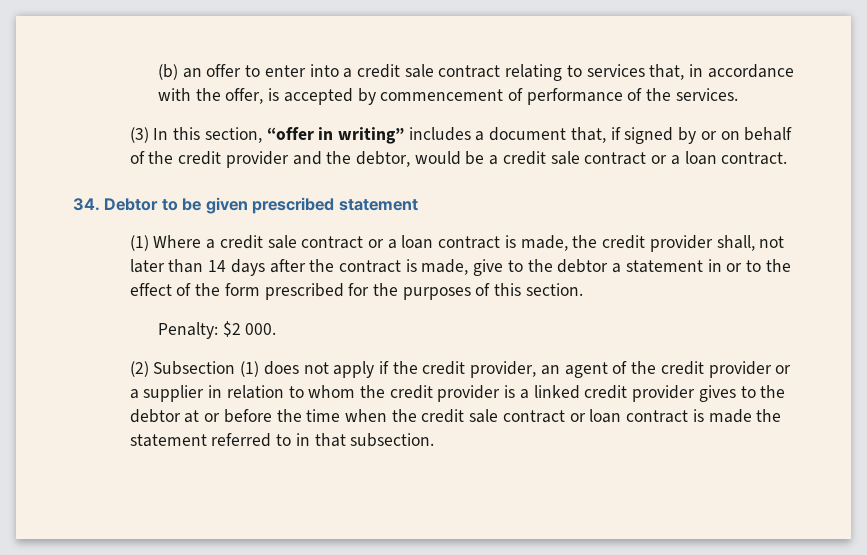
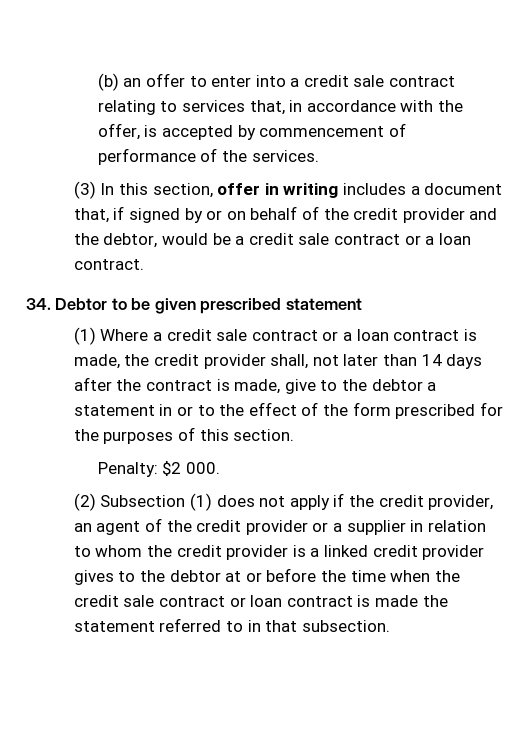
[266,127,404,144] “offer in writing” -> [217,183,339,198] offer in writing

